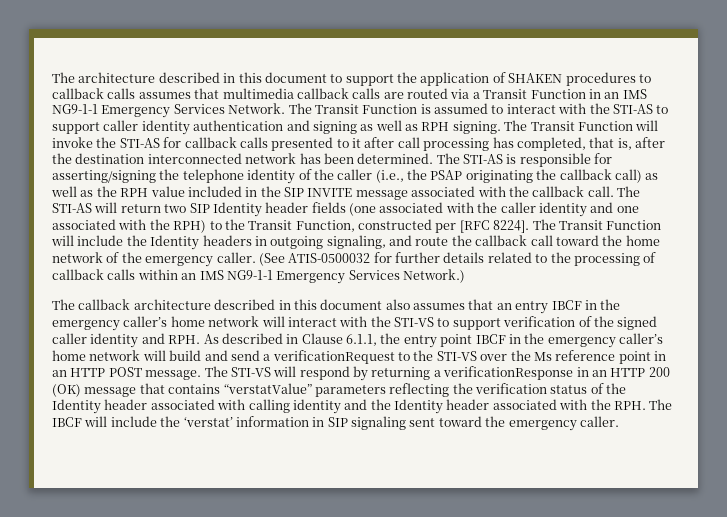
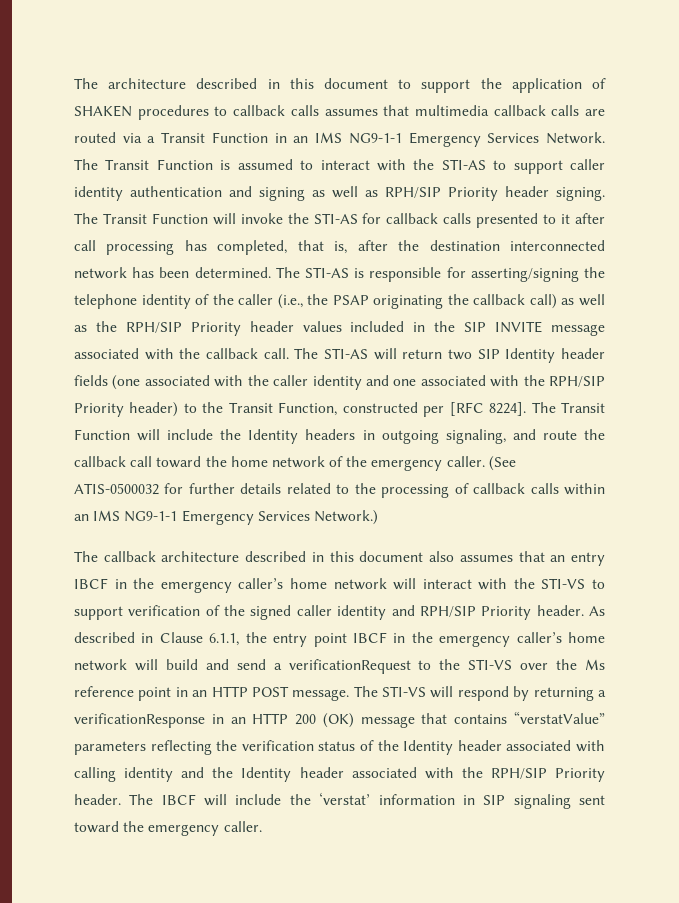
[421,122,450,131] RPH -> [385,186,549,201] RPH/SIP Priority header
[120,186,185,197] RPH value -> [125,321,342,336] RPH/SIP Priority header values
[173,220,207,233] RPH) -> [549,376,605,387] [74,402,179,417] RPH/SIP Priority header)
[168,335,201,344] RPH. -> [419,605,584,620] RPH/SIP Priority header.
[613,401,646,410] RPH. -> [490,768,606,782] [74,794,121,805] RPH/SIP Priority header.

